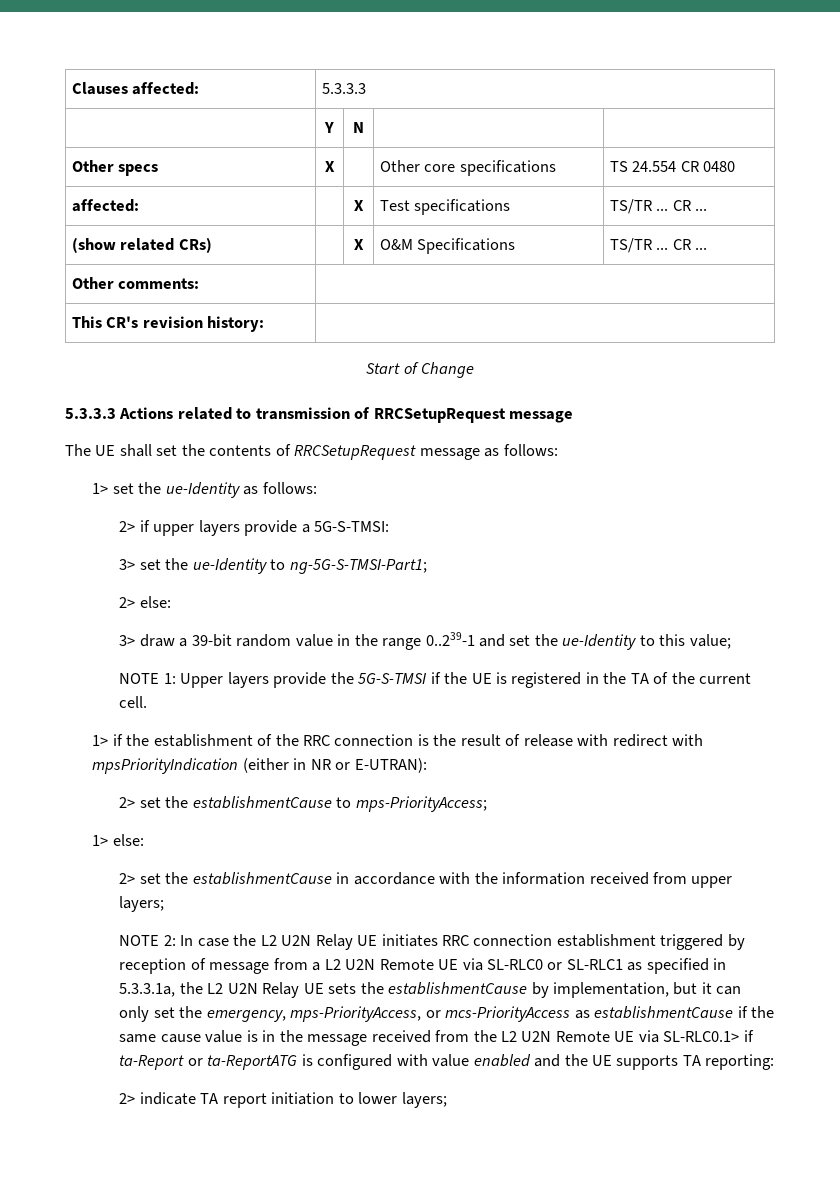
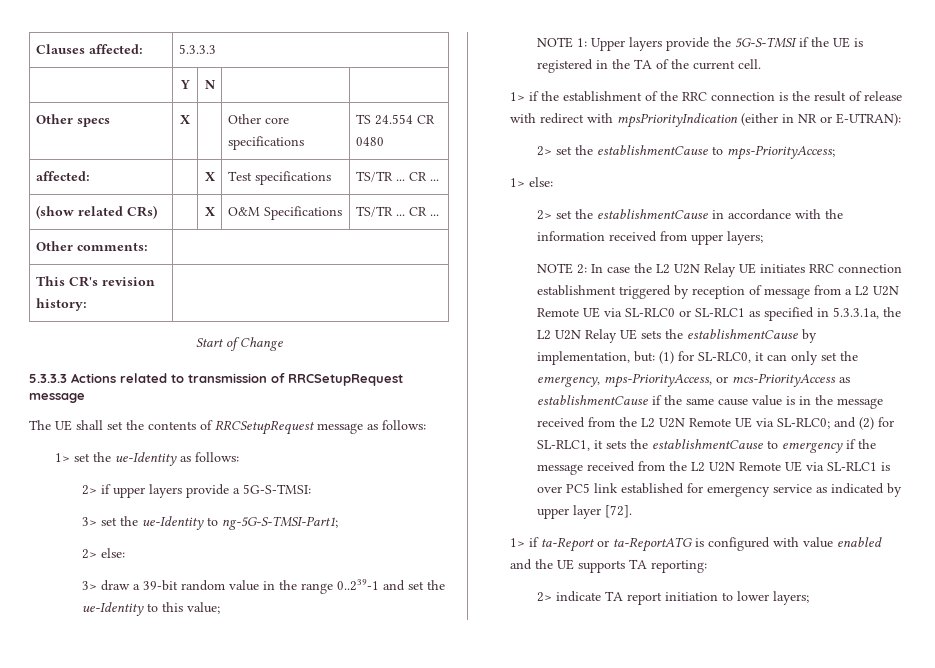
[673,982,698,995] but -> [633,351,751,364] but: (1) for SL-RLC0,
[663,1031,740,1042] SL-RLC0.1> -> [776,417,894,430] [536,439,876,453] [536,461,890,475] [536,483,902,497] [536,505,632,519] [510,538,526,547] SL-RLC0; and (2) for SL-RLC1, it sets the establishmentCause to emergency if the message received from the L2 U2N Remote UE via SL-RLC1 is over PC5 link established for emergency service as indicated by upper layer [72]. // 1>

